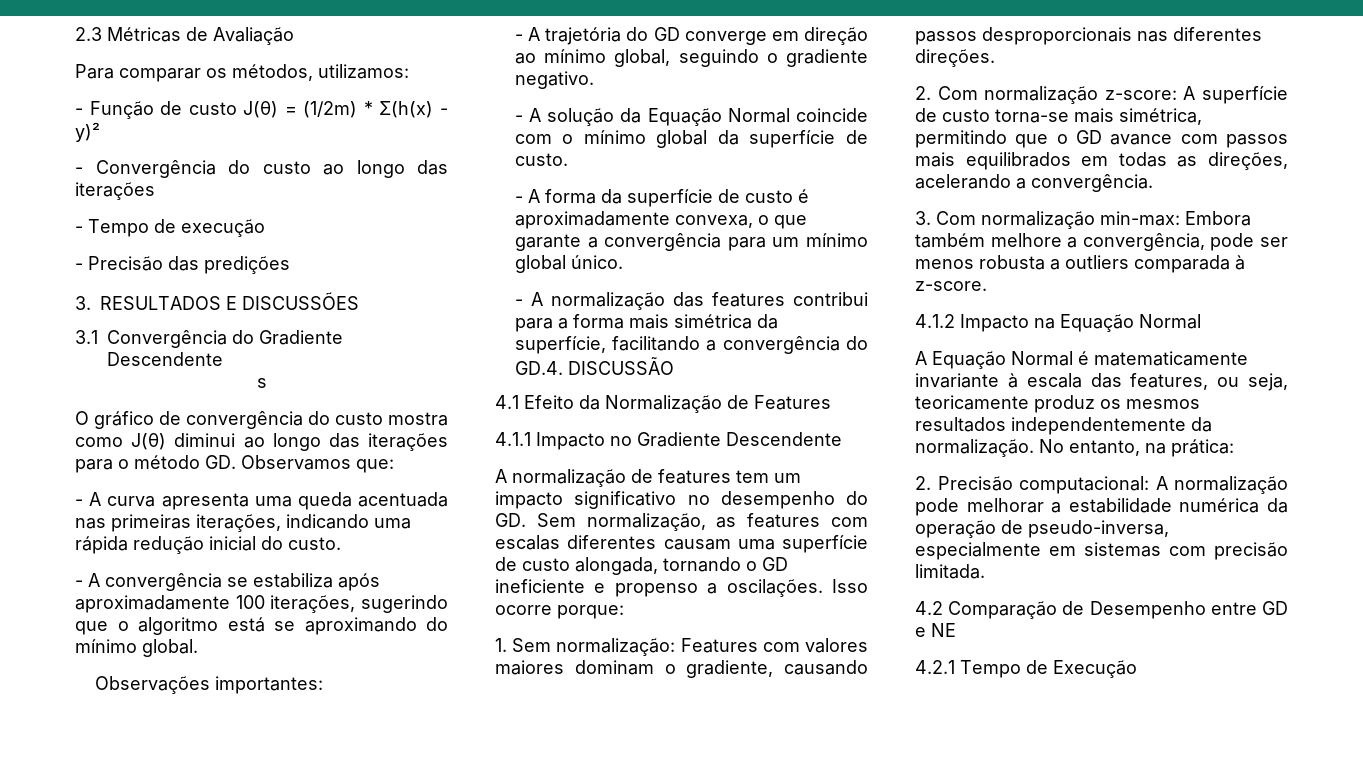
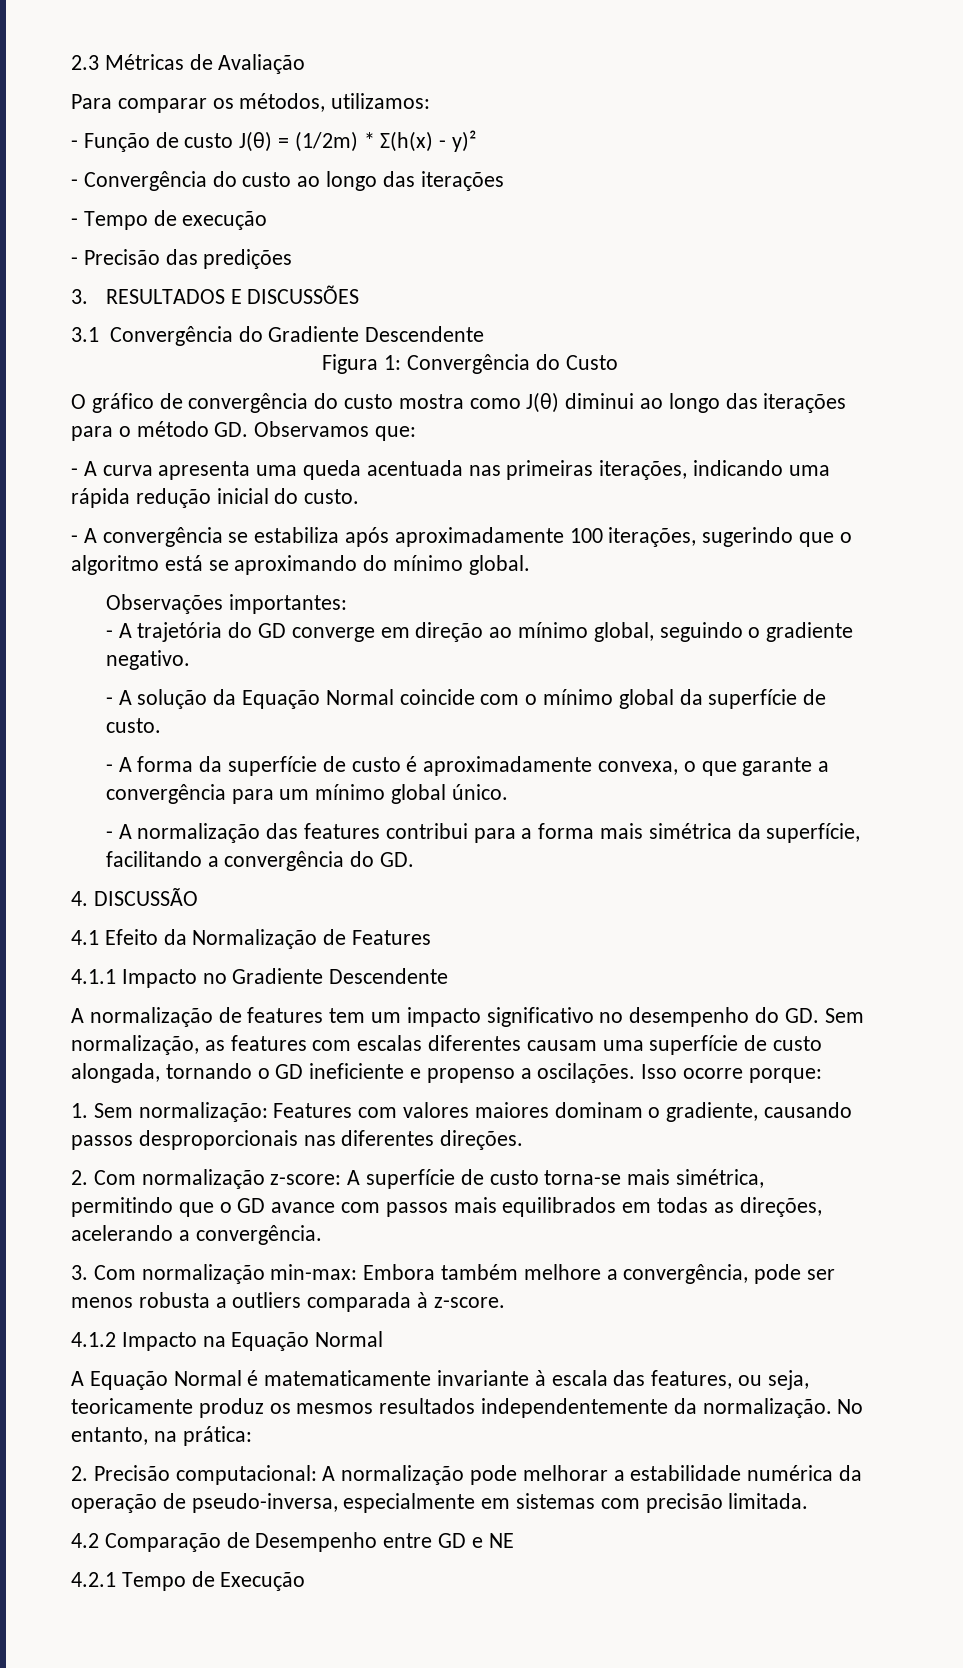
[256,378,267,388] s -> [322,354,618,374] Figura 1: Convergência do Custo
[514,361,563,375] GD.4. -> [379,852,414,867] [71,891,88,906] GD. // 4.

